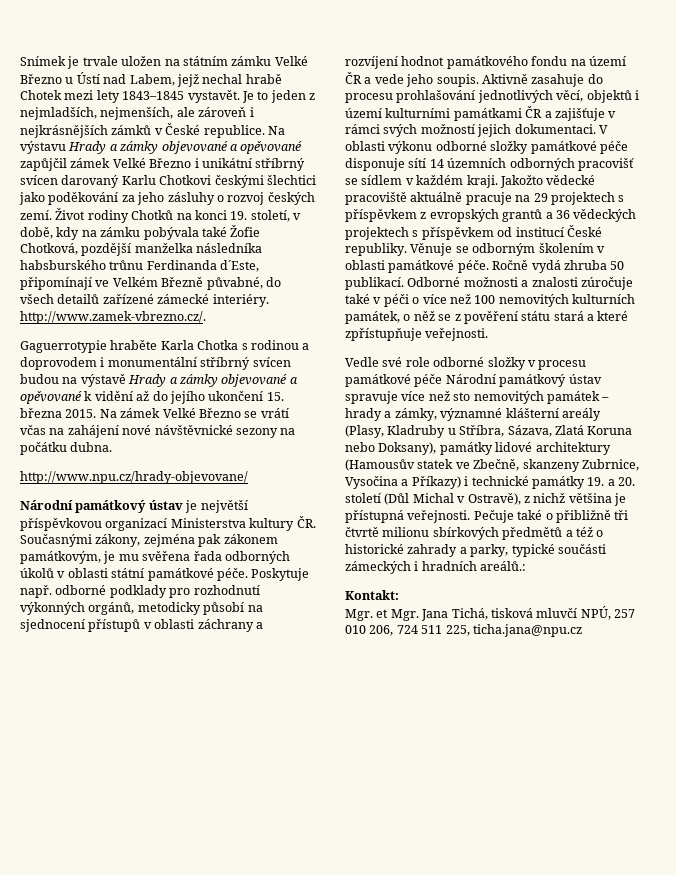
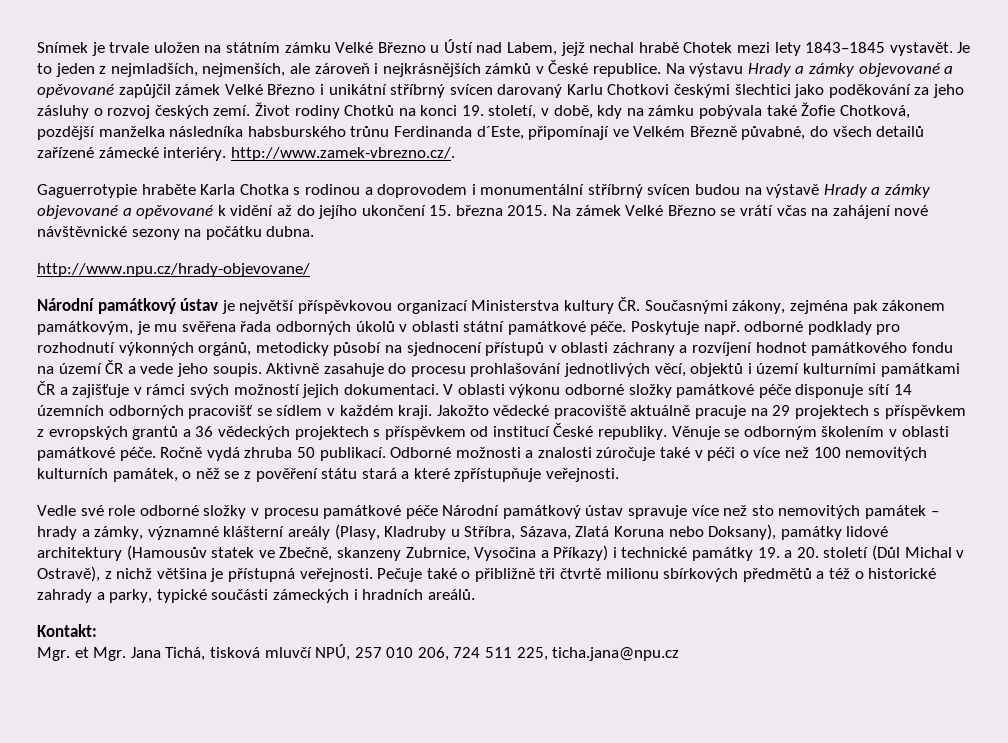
[480,561,527,571] areálů.: -> [427,589,475,600] areálů.

